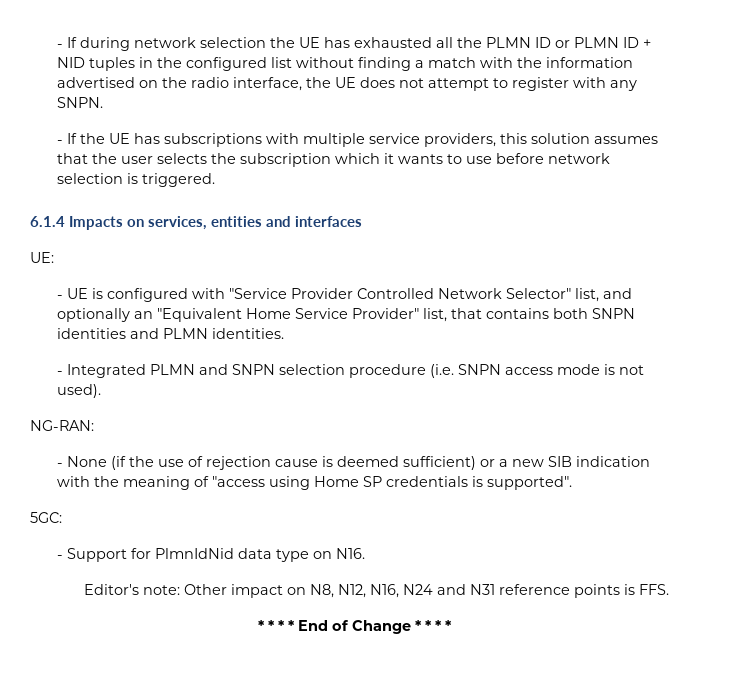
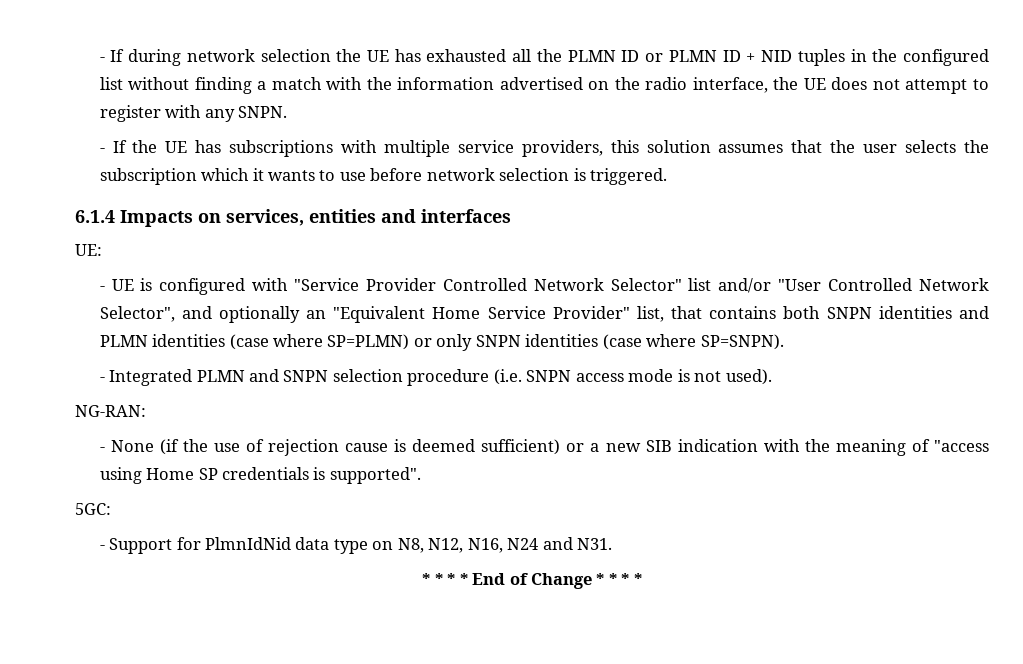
[575,288,600,302] list, -> [688,278,989,293] [99,306,175,322] list and/or "User Controlled Network Selector",
[212,328,285,339] identities. -> [152,334,784,351] identities (case where SP=PLMN) or only SNPN identities (case where SP=SNPN).
[336,548,366,559] [84,584,307,598] N16. // Editor's note: Other impact on -> (394, 545) none
[470,584,670,598] N31 reference points is FFS. -> [577,538,613,550] N31.

